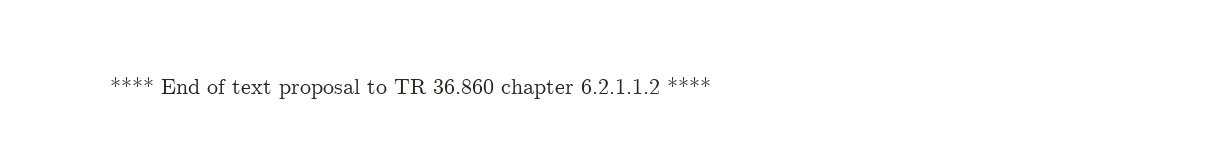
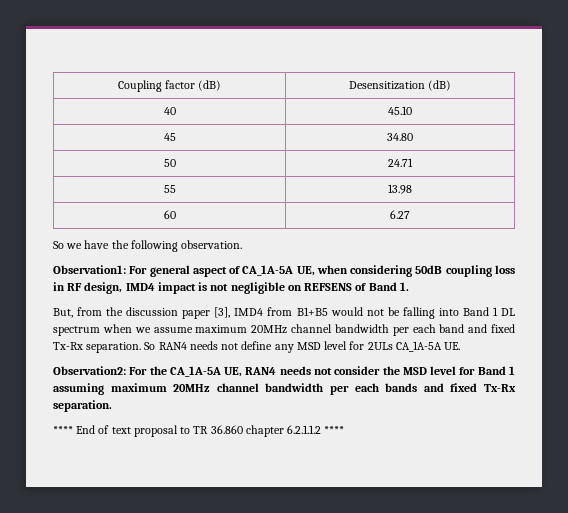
(110, 85) none -> [117,80,222,92] [348,80,452,91] [163,107,176,115] [388,106,412,115] [163,133,176,141] [387,133,413,141] [163,159,176,167] [388,158,413,167] [163,185,176,193] [388,184,412,194] [163,210,176,219] [390,210,410,219] [53,240,243,252] [53,265,515,277] [53,282,409,294] [53,307,515,319] [53,324,515,336] [53,341,461,353] [53,366,515,377] [53,383,517,395] [53,400,112,412] Coupling factor (dB) | Desensitization (dB) // 40 | 45.10 // 45 | 34.80 // 50 | 24.71 // 55 | 13.98 // 60 | 6.27 // So we have the following observation. // Observation1: For general aspect of CA_1A-5A UE, when considering 50dB coupling loss in RF design, IMD4 impact is not negligible on REFSENS of Band 1. // But, from the discussion paper [3], IMD4 from B1+B5 would not be falling into Band 1 DL spectrum when we assume maximum 20MHz channel bandwidth per each band and fixed Tx-Rx separation. So RAN4 needs not define any MSD level for 2ULs CA_1A-5A UE. // Observation2: For the CA_1A-5A UE, RAN4 needs not consider the MSD level for Band 1 assuming maximum 20MHz channel bandwidth per each bands and fixed Tx-Rx separation. //

